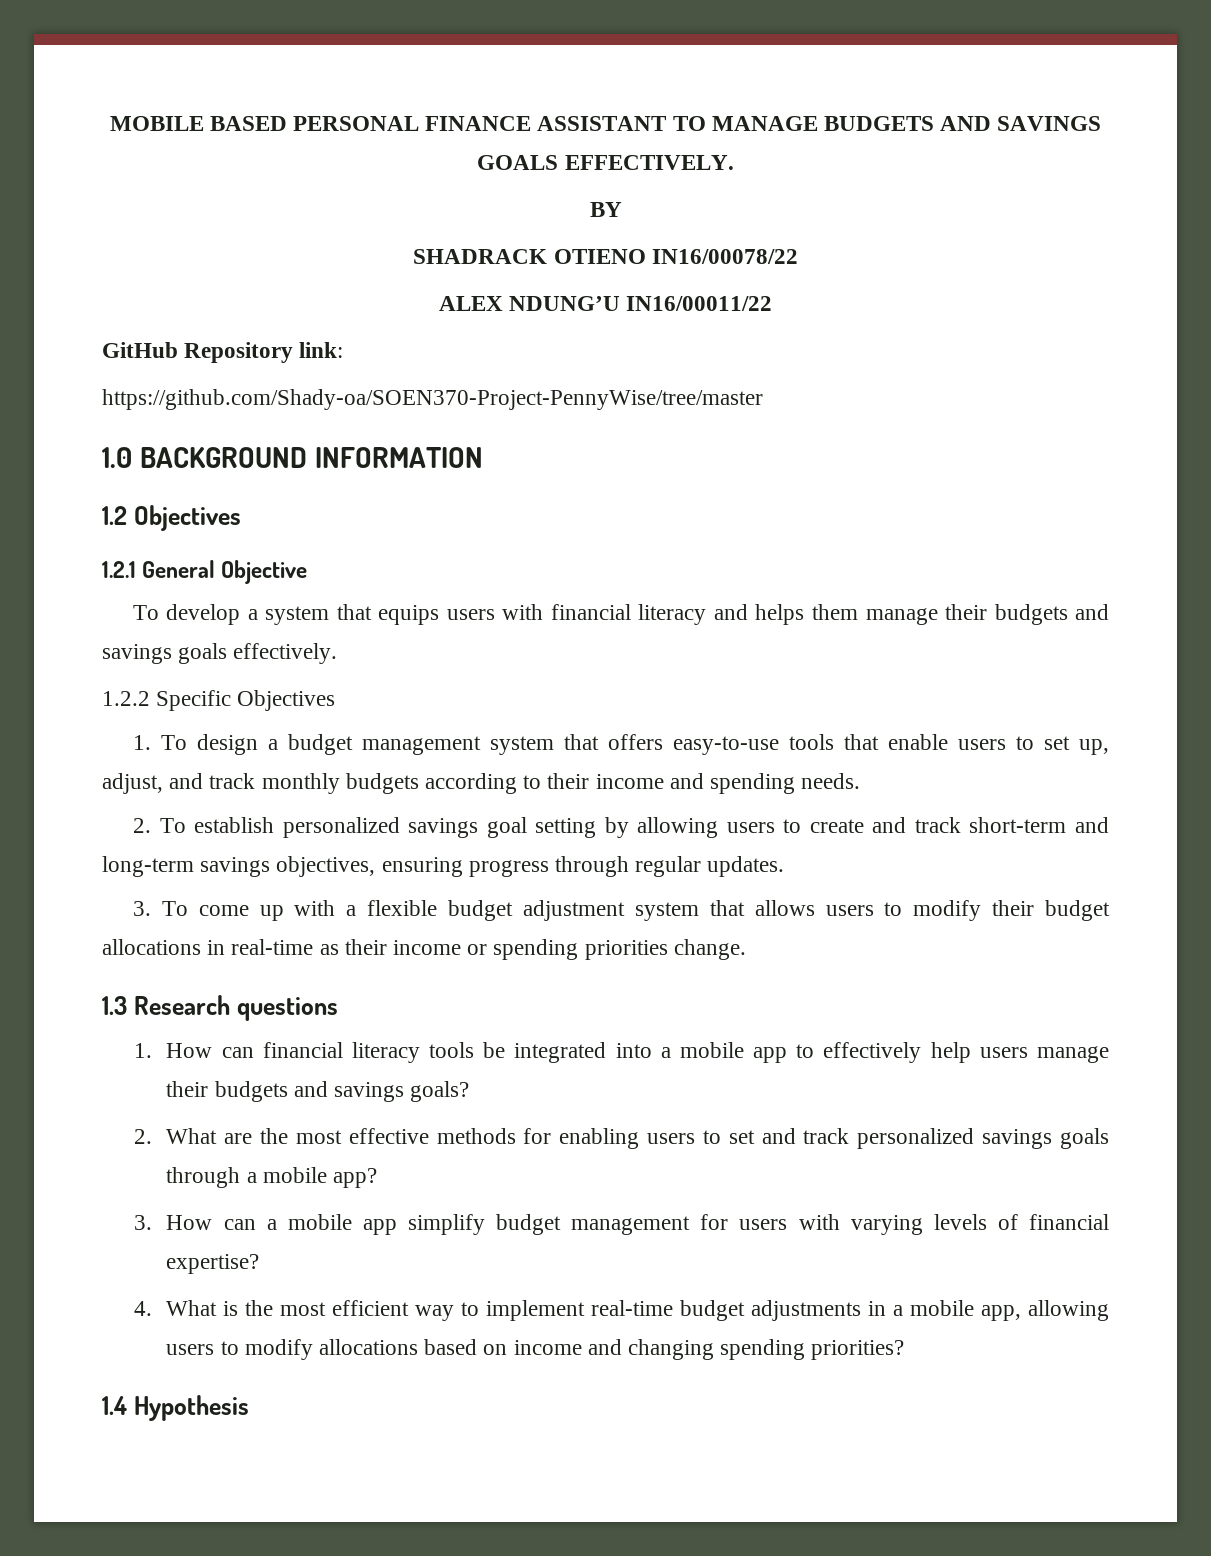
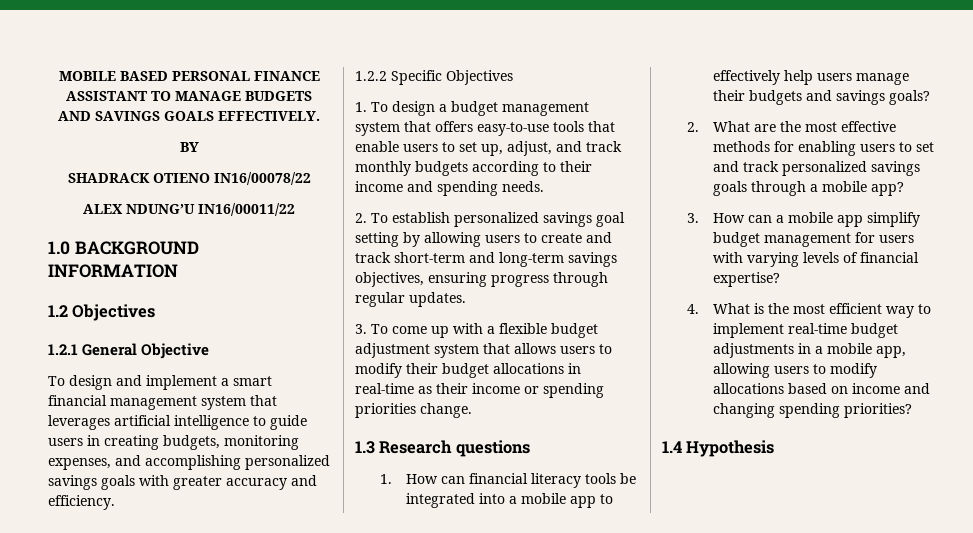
[102,342,344,363] [102,389,763,410] // GitHub Repository link: // https://github.com/Shady-oa/SOEN370-Project-PennyWise/tree/master -> (295, 209) none
[166,604,1109,625] [102,643,338,664] develop a system that equips users with financial literacy and helps them manage their budgets and savings goals effectively. -> [69,375,272,390] [48,395,277,410] [48,415,307,430] [48,435,299,450] [48,455,330,470] [48,475,317,490] [48,495,115,510] design and implement a smart financial management system that leverages artificial intelligence to guide users in creating budgets, monitoring expenses, and accomplishing personalized savings goals with greater accuracy and efficiency.

